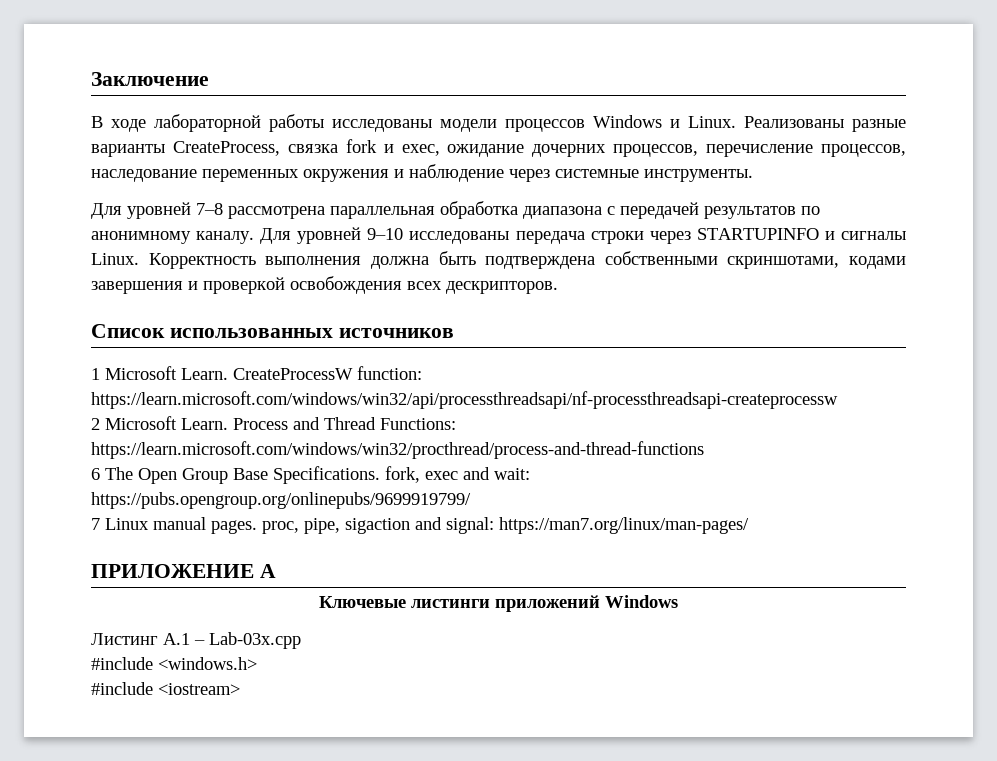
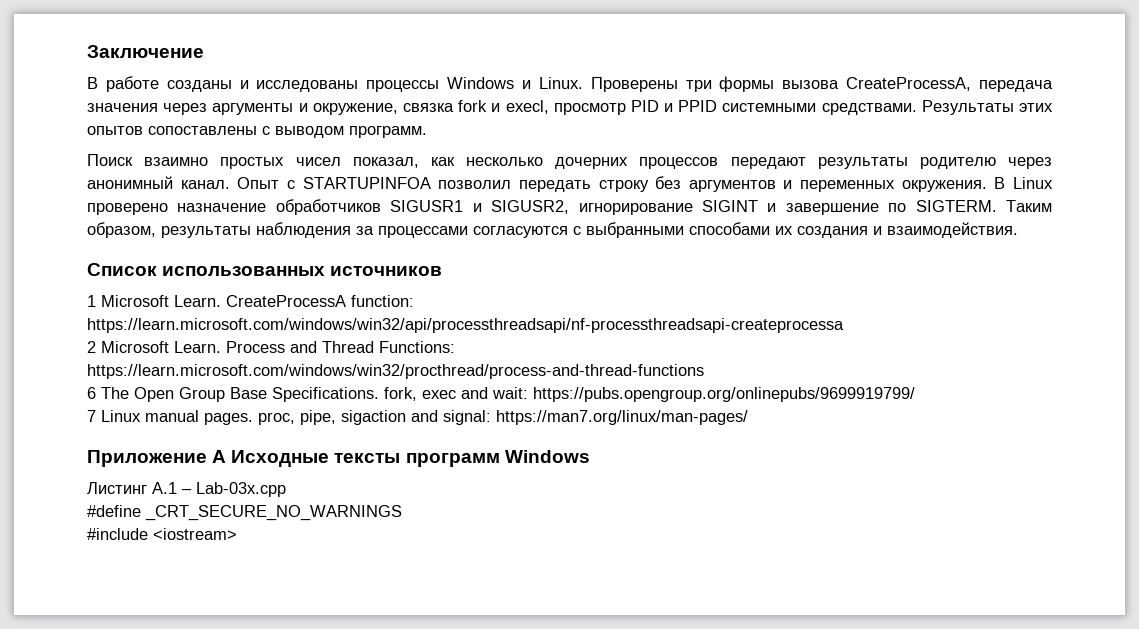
[111,114,906,132] [91,139,906,157] [91,164,753,182] [91,201,820,219] [91,227,906,244] [91,251,906,269] [91,276,558,294] ходе лабораторной работы исследованы модели процессов Windows и Linux. Реализованы разные варианты CreateProcess, связка fork и exec, ожидание дочерних процессов, перечисление процессов, наследование переменных окружения и наблюдение через системные инструменты. // Для уровней 7–8 рассмотрена параллельная обработка диапазона с передачей результатов по анонимному каналу. Для уровней 9–10 исследованы передача строки через STARTUPINFO и сигналы Linux. Корректность выполнения должна быть подтверждена собственными скриншотами, кодами завершения и проверкой освобождения всех дескрипторов. -> [105,76,1053,92] [87,100,1053,115] [87,126,427,138] [87,154,1052,169] [87,176,1053,192] [87,199,1052,215] [87,222,1018,238] работе созданы и исследованы процессы Windows и Linux. Проверены три формы вызова CreateProcessA, передача значения через аргументы и окружение, связка fork и execl, просмотр PID и PPID системными средствами. Результаты этих опытов сопоставлены с выводом программ. // Поиск взаимно простых чисел показал, как несколько дочерних процессов передают результаты родителю через анонимный канал. Опыт с STARTUPINFOA позволил передать строку без аргументов и переменных окружения. В Linux проверено назначение обработчиков SIGUSR1 и SIGUSR2, игнорирование SIGINT и завершение по SIGTERM. Таким образом, результаты наблюдения за процессами согласуются с выбранными способами их создания и взаимодействия.
[233,366,422,380] [91,391,838,409] CreateProcessW function: https://learn.microsoft.com/windows/win32/api/processthreadsapi/nf-processthreadsapi-createprocessw -> [226,295,414,307] [87,318,844,333] CreateProcessA function: https://learn.microsoft.com/windows/win32/api/processthreadsapi/nf-processthreadsapi-createprocessa
[91,564,254,578] ПРИЛОЖЕНИЕ -> [87,450,207,467] Приложение
[319,595,600,612] // Ключевые листинги приложений -> [231,450,500,467] Исходные тексты программ
[91,657,257,670] #include <windows.h> -> [87,505,402,521] #define _CRT_SECURE_NO_WARNINGS

